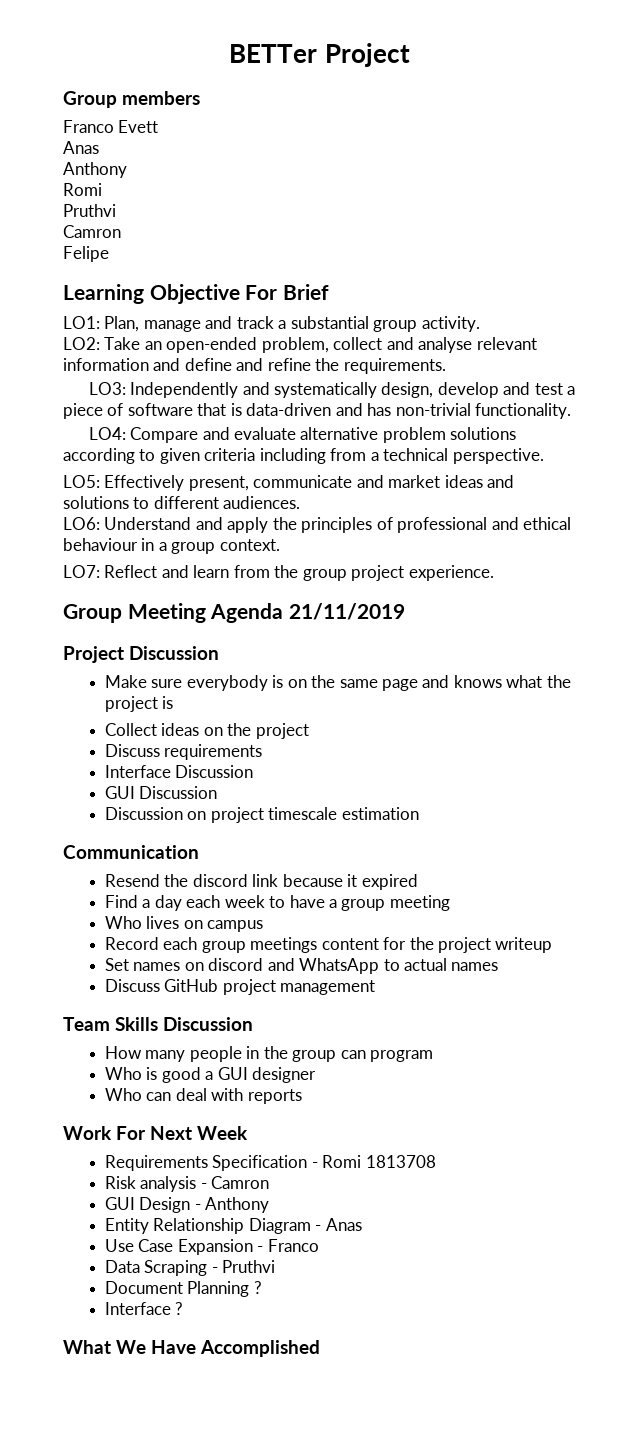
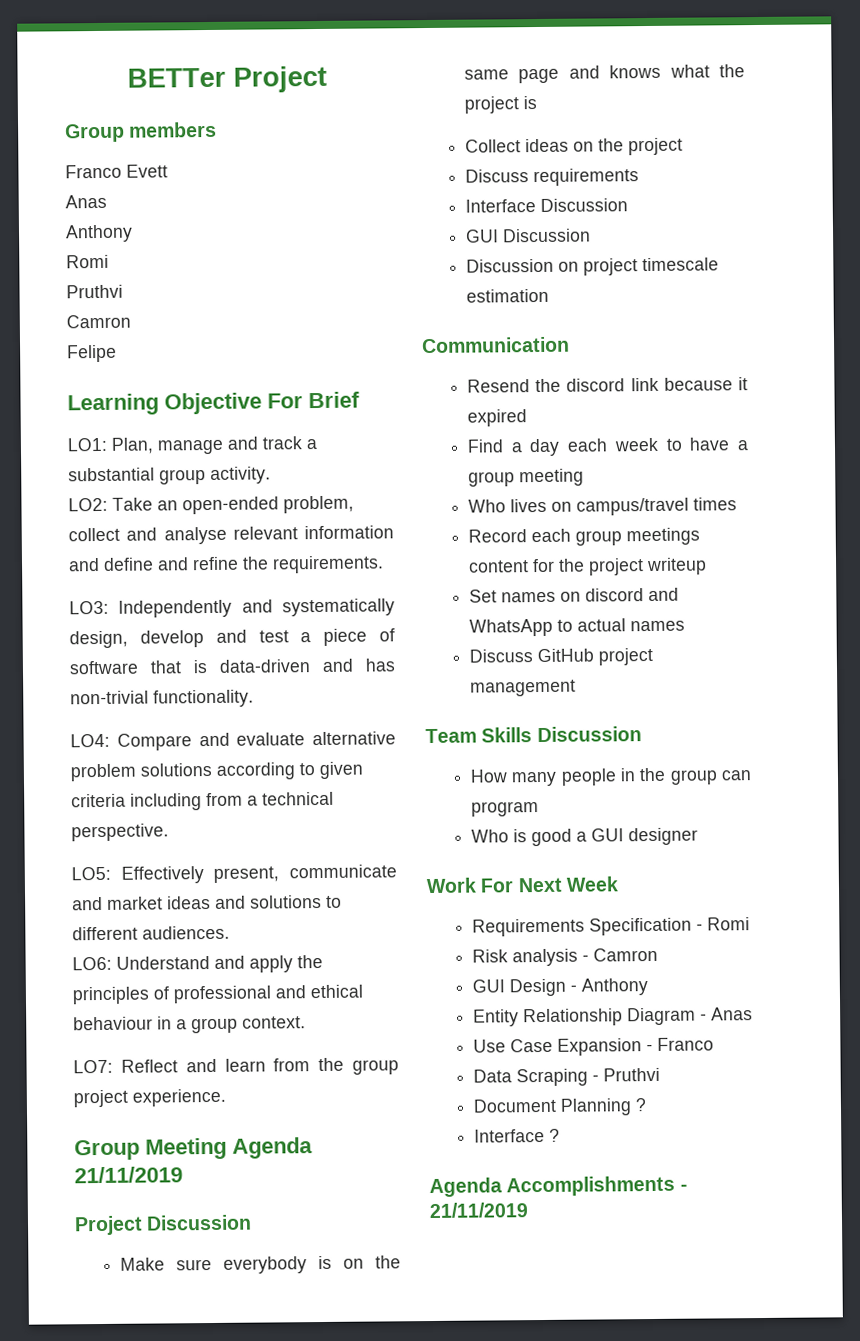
[207,920,264,932] campus -> [576,497,738,516] campus/travel times
[104,1088,302,1104] // Who can deal with reports -> (699, 836) none
[365,1155,436,1168] 1813708 -> (751, 924) none
[63,1340,320,1357] What We Have Accomplished -> [429,1175,688,1198] [429,1202,528,1219] Agenda Accomplishments - 21/11/2019

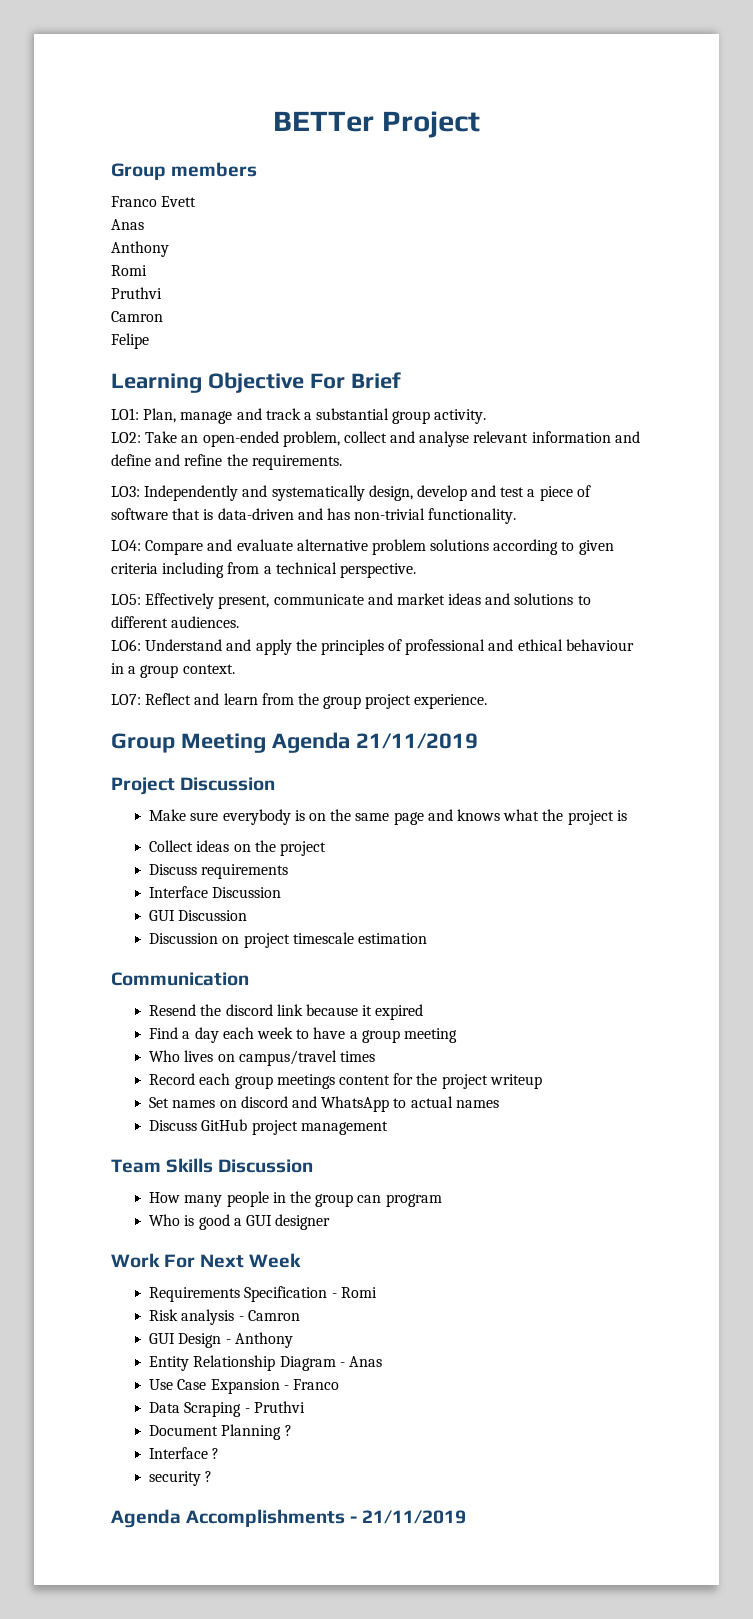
(561, 1135) none -> [149,1471,213,1486] // security ?

